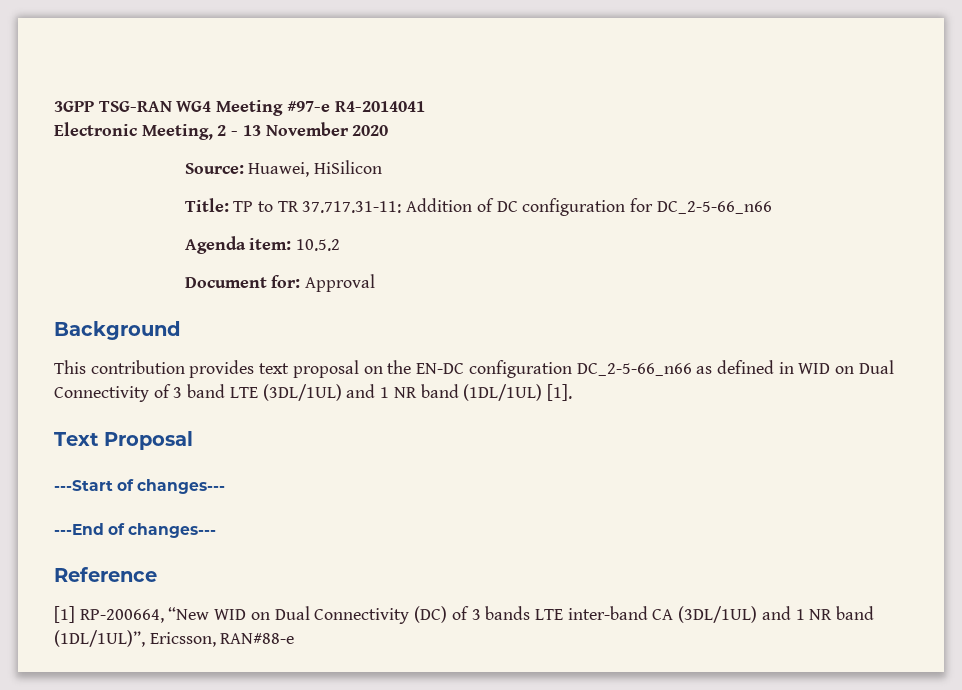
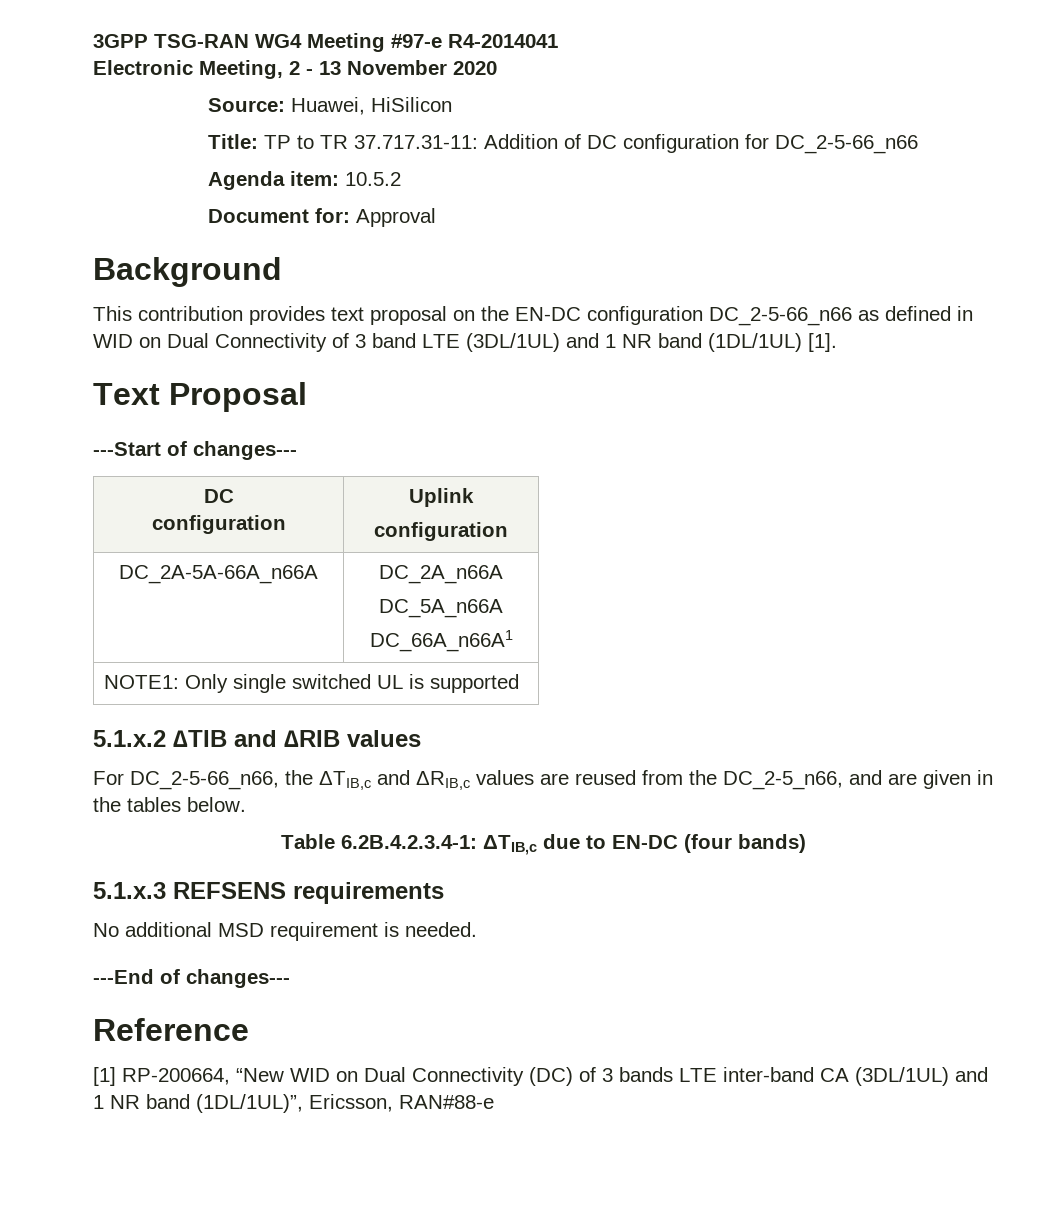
(226, 486) none -> [203,489,234,503] [151,515,286,534] [409,488,474,507] [374,522,508,541] [119,565,318,584] [379,565,503,584] [379,599,503,618] [369,630,513,652] [104,674,520,693] [93,730,421,747] [93,770,993,790] [93,797,246,812] [281,834,806,855] [93,882,444,904] [93,922,477,941] // DC // configuration | Uplink // configuration // DC_2A-5A-66A_n66A | DC_2A_n66A // DC_5A_n66A // DC_66A_n66A1 // NOTE1: Only single switched UL is supported // 5.1.x.2 ∆TIB and ∆RIB values // For DC_2-5-66_n66, the ΔTIB,c and ΔRIB,c values are reused from the DC_2-5_n66, and are given in the tables below. // Table 6.2B.4.2.3.4-1: ΔTIB,c due to EN-DC (four bands) // 5.1.x.3 REFSENS requirements // No additional MSD requirement is needed.

